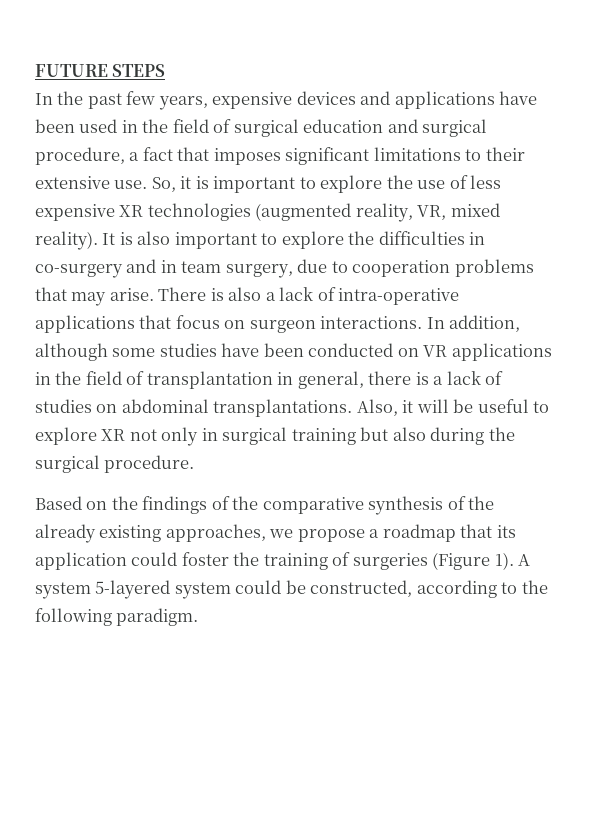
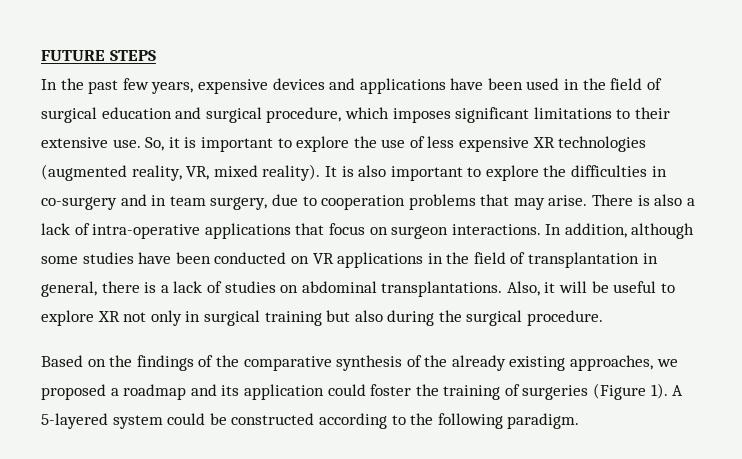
[129,147,210,161] a fact that -> [344,107,389,119] which
[297,529,365,542] propose -> [41,384,106,400] proposed
[460,524,493,538] that -> [190,384,217,396] and
[35,582,91,599] system -> (684, 390) none
[310,580,413,597] constructed, -> [231,413,315,425] constructed

